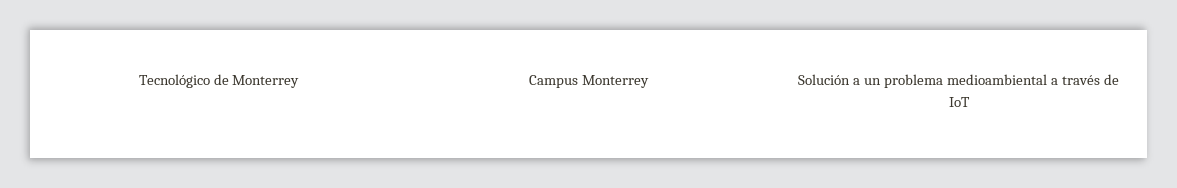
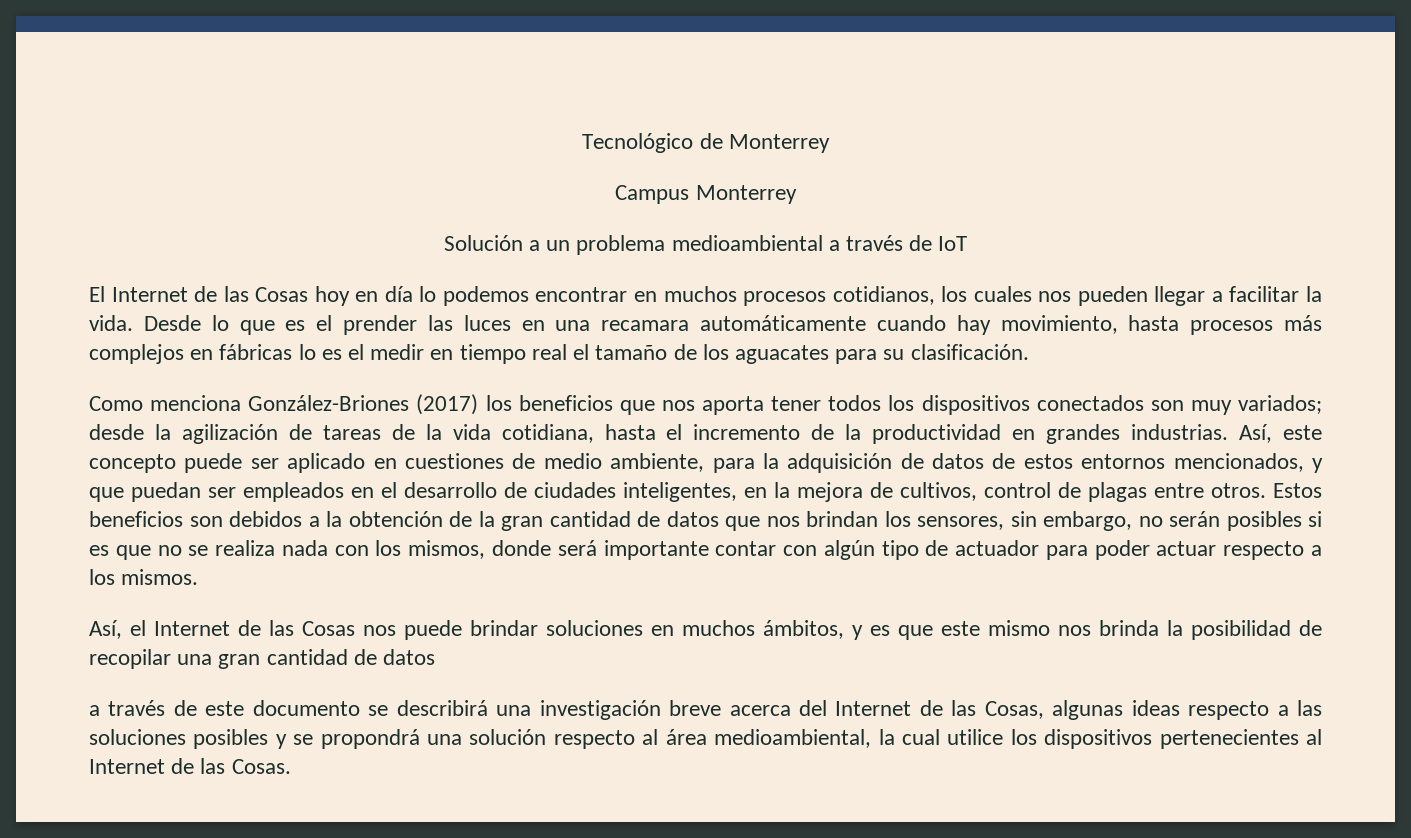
(970, 102) none -> [89,286,1322,306] [89,315,1322,335] [89,344,1029,364] [89,394,1322,415] [89,424,1323,444] [89,453,1324,473] [89,482,1322,502] [89,511,1322,531] [89,540,1322,560] [89,569,199,585] [89,620,1322,640] [89,649,436,669] [89,700,1323,720] [89,729,1322,749] [89,758,291,774] // El Internet de las Cosas hoy en día lo podemos encontrar en muchos procesos cotidianos, los cuales nos pueden llegar a facilitar la vida. Desde lo que es el prender las luces en una recamara automáticamente cuando hay movimiento, hasta procesos más complejos en fábricas lo es el medir en tiempo real el tamaño de los aguacates para su clasificación. // Como menciona González-Briones (2017) los beneficios que nos aporta tener todos los dispositivos conectados son muy variados; desde la agilización de tareas de la vida cotidiana, hasta el incremento de la productividad en grandes industrias. Así, este concepto puede ser aplicado en cuestiones de medio ambiente, para la adquisición de datos de estos entornos mencionados, y que puedan ser empleados en el desarrollo de ciudades inteligentes, en la mejora de cultivos, control de plagas entre otros. Estos beneficios son debidos a la obtención de la gran cantidad de datos que nos brindan los sensores, sin embargo, no serán posibles si es que no se realiza nada con los mismos, donde será importante contar con algún tipo de actuador para poder actuar respecto a los mismos. // Así, el Internet de las Cosas nos puede brindar soluciones en muchos ámbitos, y es que este mismo nos brinda la posibilidad de recopilar una gran cantidad de datos // a través de este documento se describirá una investigación breve acerca del Internet de las Cosas, algunas ideas respecto a las soluciones posibles y se propondrá una solución respecto al área medioambiental, la cual utilice los dispositivos pertenecientes al Internet de las Cosas.

